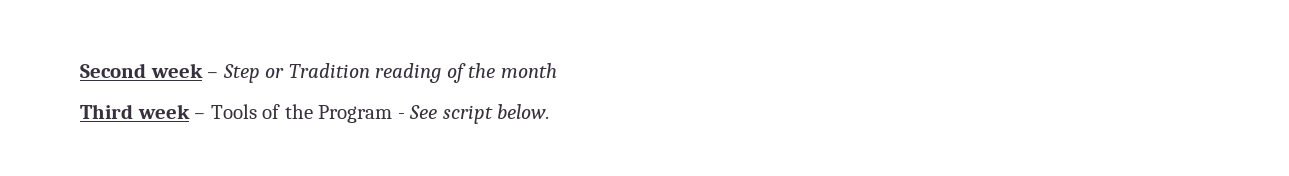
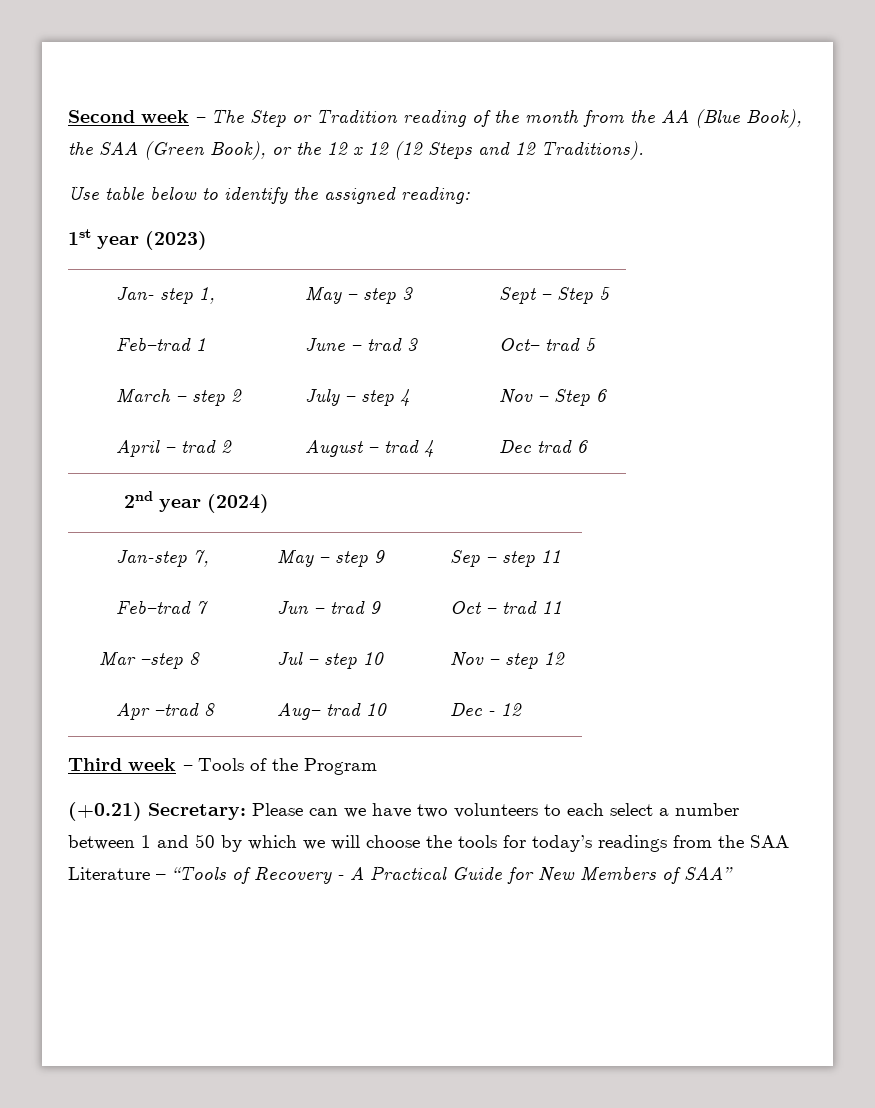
(219, 75) none -> [211,109,244,123] The
(557, 70) none -> [583,109,802,128] [68,141,644,160] [68,186,470,204] [68,229,207,250] [115,287,215,304] [304,286,413,304] [498,287,610,304] [115,337,206,351] [304,338,418,351] [498,338,596,351] [115,388,242,406] [304,389,410,406] [498,389,607,406] [115,439,232,457] [304,439,434,457] [498,440,588,453] [123,491,269,513] [115,550,209,567] [276,549,385,567] [449,550,561,567] [115,600,208,614] [276,601,381,614] [449,601,562,614] [99,651,200,669] [276,652,384,669] [449,652,565,669] [115,702,215,720] [276,702,387,720] [449,703,522,716] from the AA (Blue Book), the SAA (Green Book), or the 12 x 12 (12 Steps and 12 Traditions). // Use table below to identify the assigned reading: // 1st year (2023) // Jan- step 1, | May – step 3 | Sept – Step 5 // Feb–trad 1 | June – trad 3 | Oct– trad 5 // March – step 2 | July – step 4 | Nov – Step 6 // April – trad 2 | August – trad 4 | Dec trad 6 // 2nd year (2024) // Jan-step 7, | May – step 9 | Sep – step 11 // Feb–trad 7 | Jun – trad 9 | Oct – trad 11 // Mar –step 8 | Jul – step 10 | Nov – step 12 // Apr –trad 8 | Aug– trad 10 | Dec - 12
[397,104,551,124] - See script below. -> [68,802,739,821] [68,834,789,852] [68,866,733,884] // (+0.21) Secretary: Please can we have two volunteers to each select a number between 1 and 50 by which we will choose the tools for today’s readings from the SAA Literature – “Tools of Recovery - A Practical Guide for New Members of SAA”

